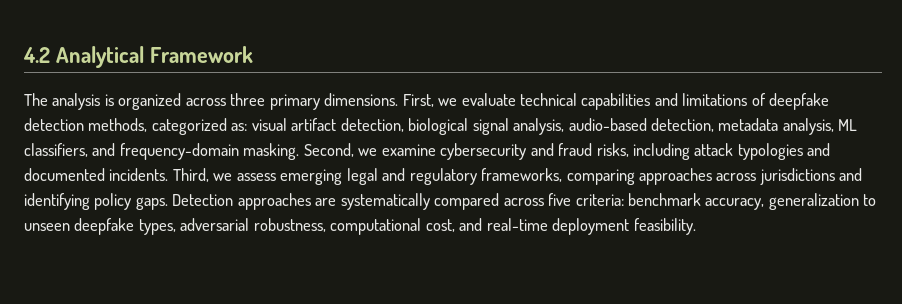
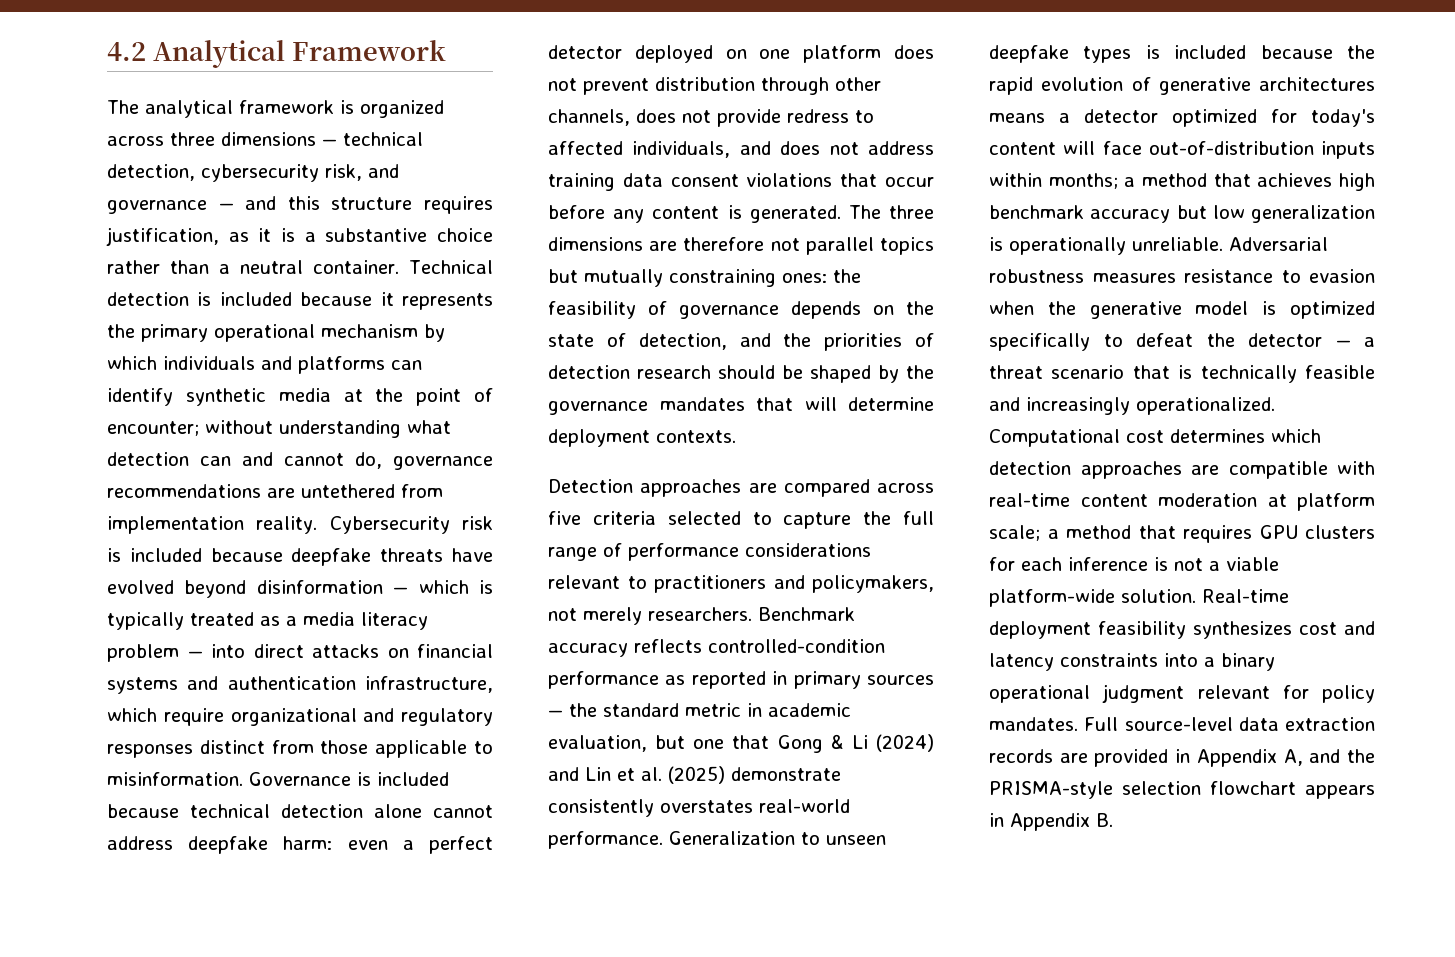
[52,93,101,110] analysis -> [145,100,334,118] analytical framework
[269,93,830,110] [24,118,858,135] [24,143,831,160] [24,168,863,185] [24,193,168,210] primary dimensions. First, we evaluate technical capabilities and limitations of deepfake detection methods, categorized as: visual artifact detection, biological signal analysis, audio-based detection, metadata analysis, ML classifiers, and frequency-domain masking. Second, we examine cybersecurity and fraud risks, including attack typologies and documented incidents. Third, we assess emerging legal and regulatory frameworks, comparing approaches across jurisdictions and identifying policy gaps. -> [221,132,423,146] [107,164,399,182] [107,196,493,214] [106,227,493,246] [107,260,494,274] [107,292,493,310] [107,324,445,342] [107,356,422,374] [107,388,493,406] [107,420,451,438] [107,452,493,470] [107,484,443,498] [107,516,493,534] [107,548,493,566] [107,580,493,598] [107,612,428,630] [107,644,493,662] [107,676,493,694] [107,708,493,726] [107,740,494,758] [107,772,449,786] [107,804,493,818] [107,836,493,854] [548,45,934,63] [548,77,881,95] [548,109,874,127] [548,141,934,158] [548,173,934,191] [548,205,934,223] [548,237,934,255] [548,269,861,287] [548,301,934,319] [548,333,934,351] [548,365,934,383] [548,397,934,415] [548,429,736,447] dimensions — technical detection, cybersecurity risk, and governance — and this structure requires justification, as it is a substantive choice rather than a neutral container. Technical detection is included because it represents the primary operational mechanism by which individuals and platforms can identify synthetic media at the point of encounter; without understanding what detection can and cannot do, governance recommendations are untethered from implementation reality. Cybersecurity risk is included because deepfake threats have evolved beyond disinformation — which is typically treated as a media literacy problem — into direct attacks on financial systems and authentication infrastructure, which require organizational and regulatory responses distinct from those applicable to misinformation. Governance is included because technical detection alone cannot address deepfake harm: even a perfect detector deployed on one platform does not prevent distribution through other channels, does not provide redress to affected individuals, and does not address training data consent violations that occur before any content is generated. The three dimensions are therefore not parallel topics but mutually constraining ones: the feasibility of governance depends on the state of detection, and the priorities of detection research should be shaped by the governance mandates that will determine deployment contexts. //
[340,193,430,210] systematically -> (777, 488) none
[575,193,877,210] [24,218,696,235] criteria: benchmark accuracy, generalization to unseen deepfake types, adversarial robustness, computational cost, and real-time deployment feasibility. -> [592,511,934,529] [548,543,871,561] [548,575,934,593] [548,607,855,625] [548,639,885,657] [548,671,934,689] [548,703,851,717] [548,734,934,753] [548,766,841,784] [548,799,850,817] [548,831,886,849] [989,45,1375,63] [989,77,1375,95] [989,109,1375,127] [989,141,1375,159] [989,173,1375,191] [989,205,1375,223] [989,237,1328,255] [989,269,1375,283] [989,301,1375,319] [989,333,1375,351] [989,365,1375,383] [989,397,1275,415] [989,429,1321,447] [989,461,1375,479] [989,493,1375,511] [989,525,1375,543] [989,557,1279,571] [989,589,1289,607] [989,621,1375,639] [989,653,1275,671] [989,684,1375,703] [989,717,1375,731] [989,749,1375,767] [989,781,1375,799] [989,813,1113,831] criteria selected to capture the full range of performance considerations relevant to practitioners and policymakers, not merely researchers. Benchmark accuracy reflects controlled-condition performance as reported in primary sources — the standard metric in academic evaluation, but one that Gong & Li (2024) and Lin et al. (2025) demonstrate consistently overstates real-world performance. Generalization to unseen deepfake types is included because the rapid evolution of generative architectures means a detector optimized for today's content will face out-of-distribution inputs within months; a method that achieves high benchmark accuracy but low generalization is operationally unreliable. Adversarial robustness measures resistance to evasion when the generative model is optimized specifically to defeat the detector — a threat scenario that is technically feasible and increasingly operationalized. Computational cost determines which detection approaches are compatible with real-time content moderation at platform scale; a method that requires GPU clusters for each inference is not a viable platform-wide solution. Real-time deployment feasibility synthesizes cost and latency constraints into a binary operational judgment relevant for policy mandates. Full source-level data extraction records are provided in Appendix A, and the PRISMA-style selection flowchart appears in Appendix B.

